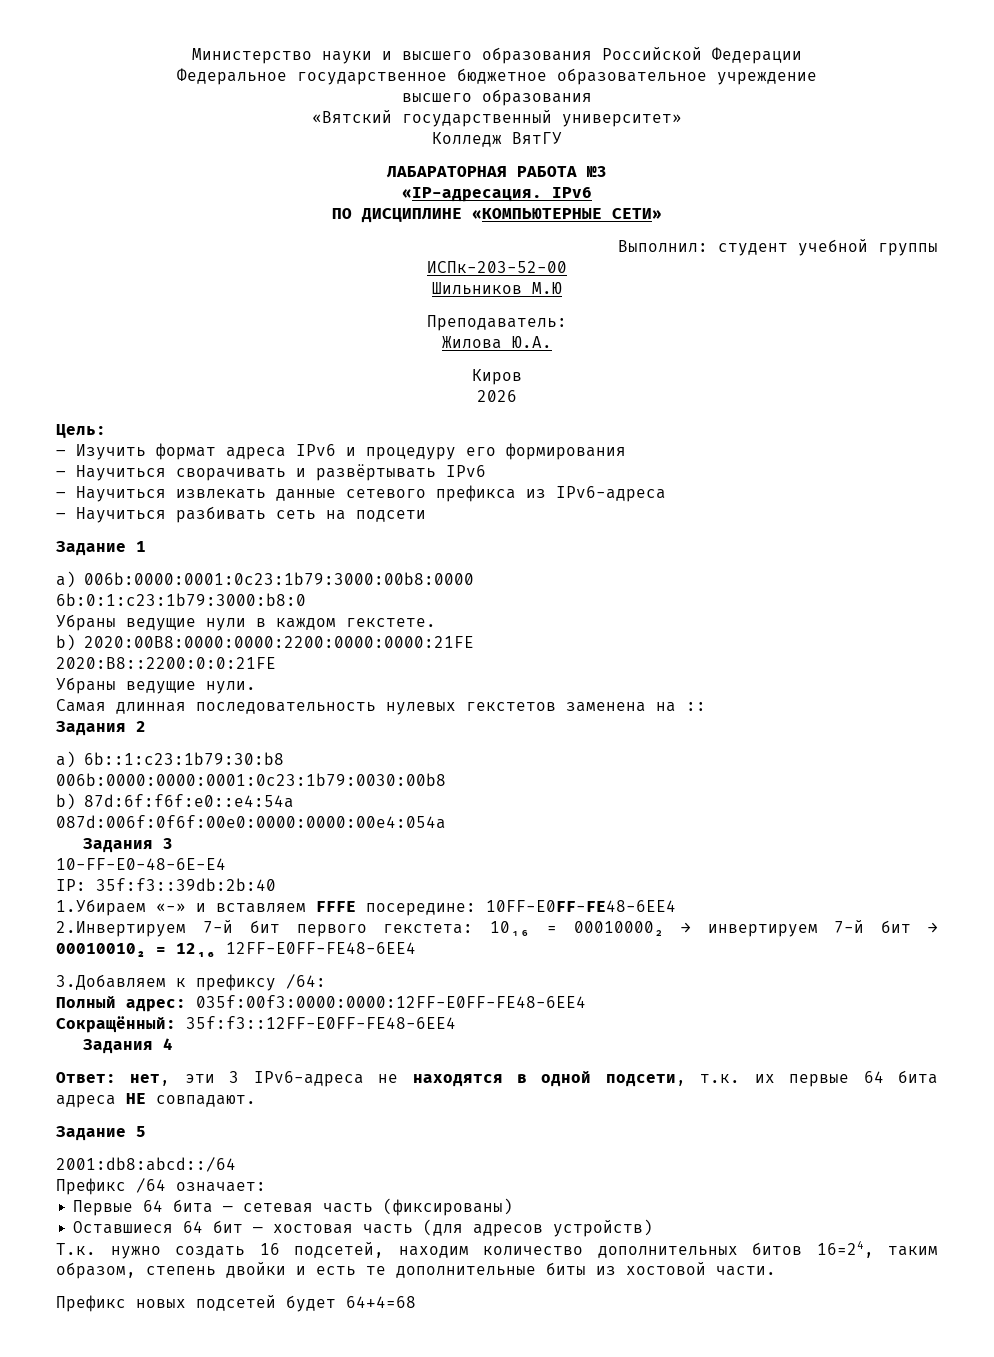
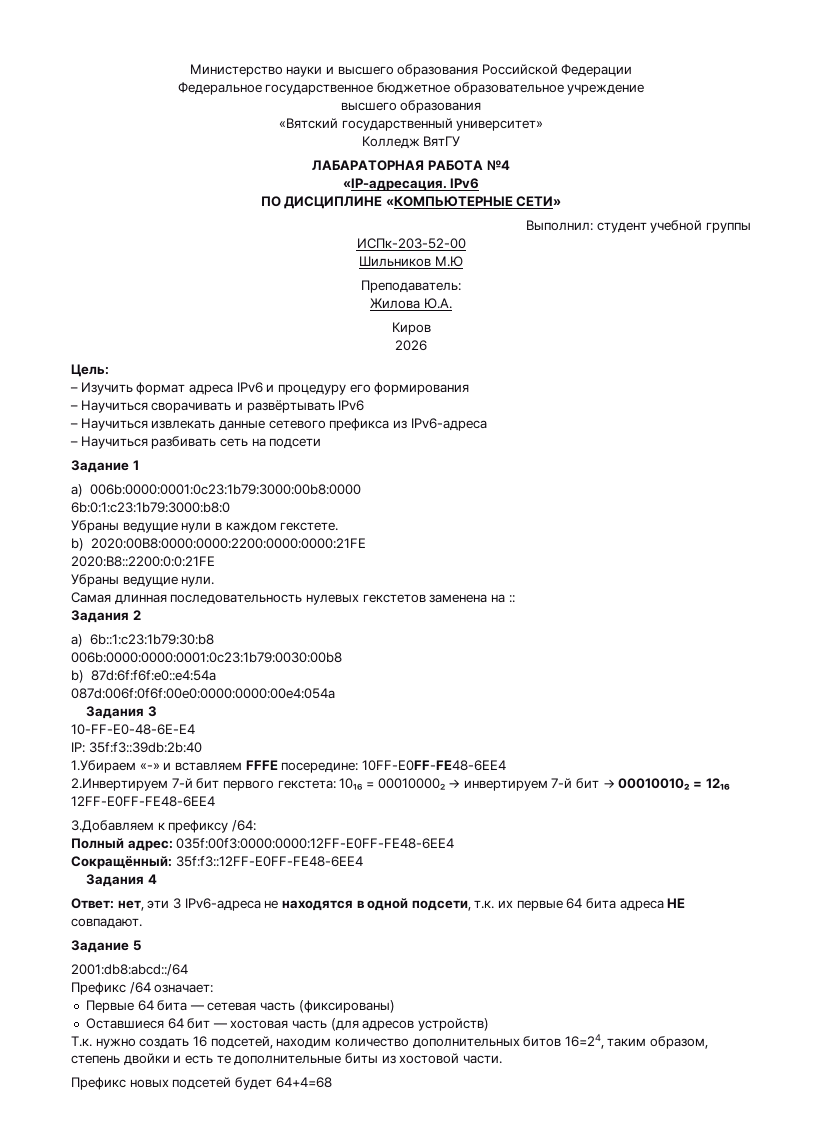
[587,166,607,177] №3 -> [486,160,510,170] №4

